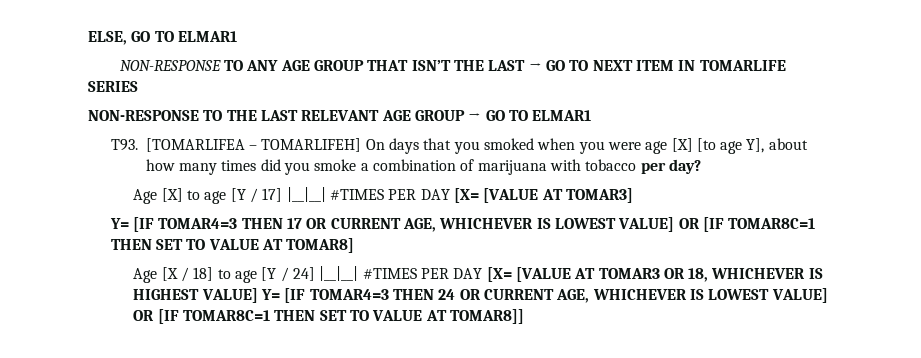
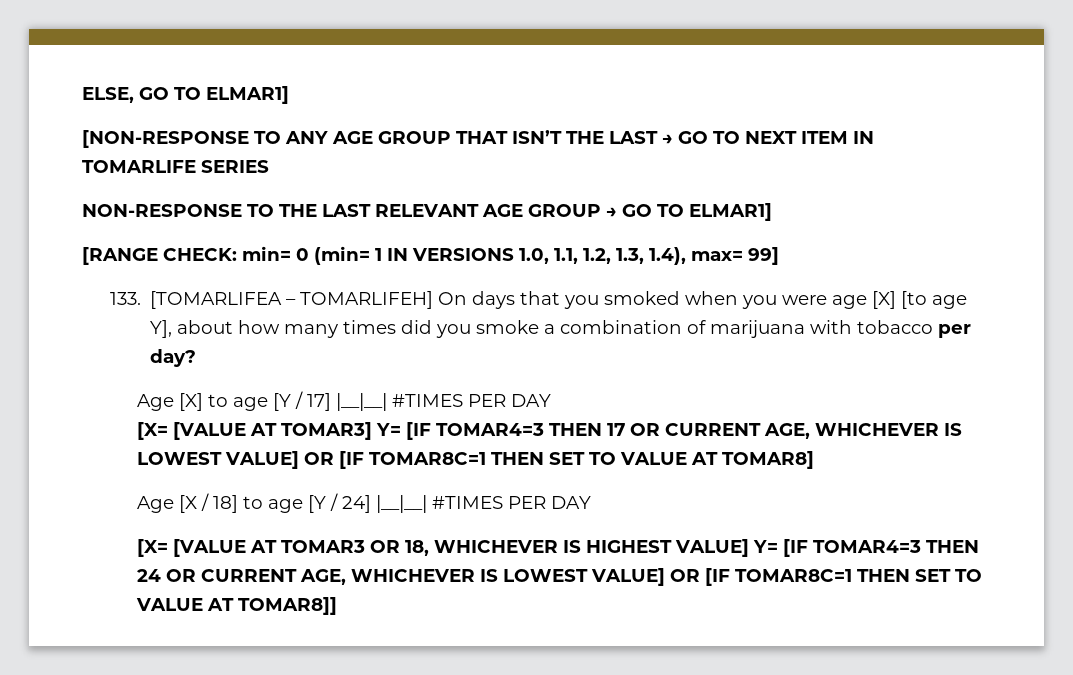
[177,31,237,42] [119,60,221,71] ELMAR1 // NON-RESPONSE -> [206,86,289,104] [82,130,249,148] ELMAR1] // [NON-RESPONSE
[532,110,592,121] [110,139,138,151] ELMAR1 // T93. -> [689,203,772,221] [82,246,779,265] [109,292,141,305] ELMAR1] // [RANGE CHECK: min= 0 (min= 1 IN VERSIONS 1.0, 1.1, 1.2, 1.3, 1.4), max= 99] // 133.
(450, 194) none -> (552, 400) //
(633, 195) // -> (373, 431) none
(483, 273) none -> (592, 502) //

